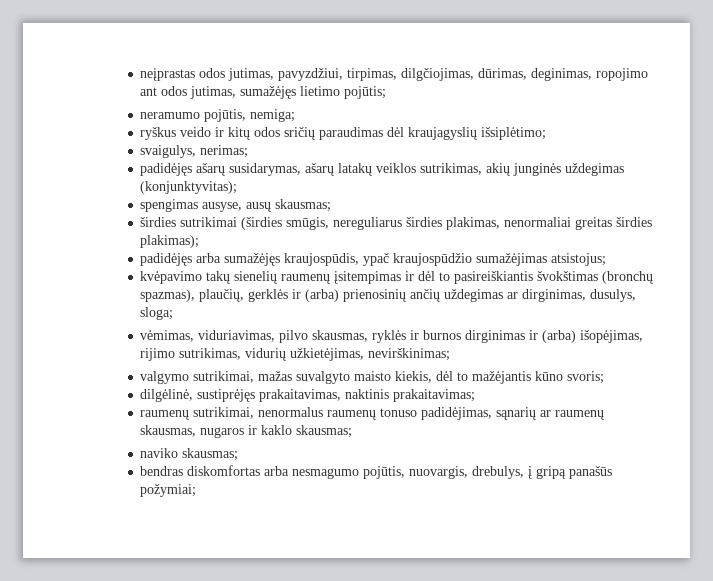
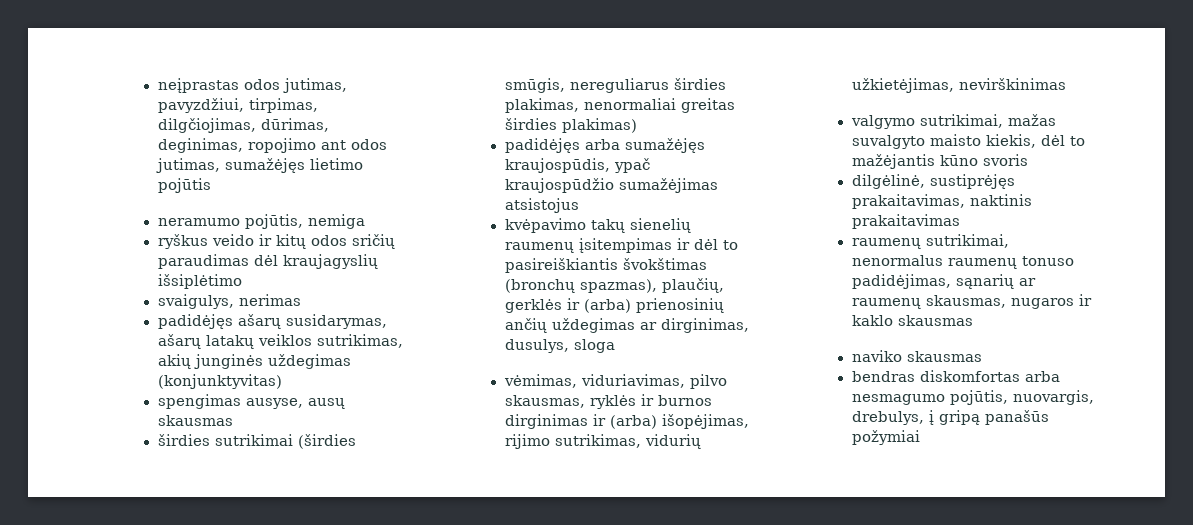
[344,86,387,99] pojūtis; -> [157,178,211,193] pojūtis
[250,109,296,122] nemiga; -> [307,214,365,229] nemiga
[481,127,547,140] išsiplėtimo; -> [157,274,242,289] išsiplėtimo
[200,145,249,158] nerimas; -> [238,294,301,306] nerimas
[140,181,238,194] (konjunktyvitas); -> [157,374,282,389] (konjunktyvitas)
[275,199,332,212] skausmas; -> [157,415,233,426] skausmas
[140,235,200,248] plakimas); -> [561,118,637,133] plakimas)
[551,253,607,266] atsistojus; -> [504,198,579,213] atsistojus
[140,307,174,320] sloga; -> [573,339,615,353] sloga
[368,348,451,361] nevirškinimas; -> [958,78,1066,90] nevirškinimas
[567,371,605,384] svoris; -> [982,154,1028,166] svoris
[393,389,476,402] prakaitavimas; -> [851,214,960,229] prakaitavimas
[296,425,353,438] skausmas; -> [897,315,973,326] skausmas
[182,448,239,461] skausmas; -> [906,351,982,362] skausmas
[140,484,197,497] požymiai; -> [851,430,920,445] požymiai

